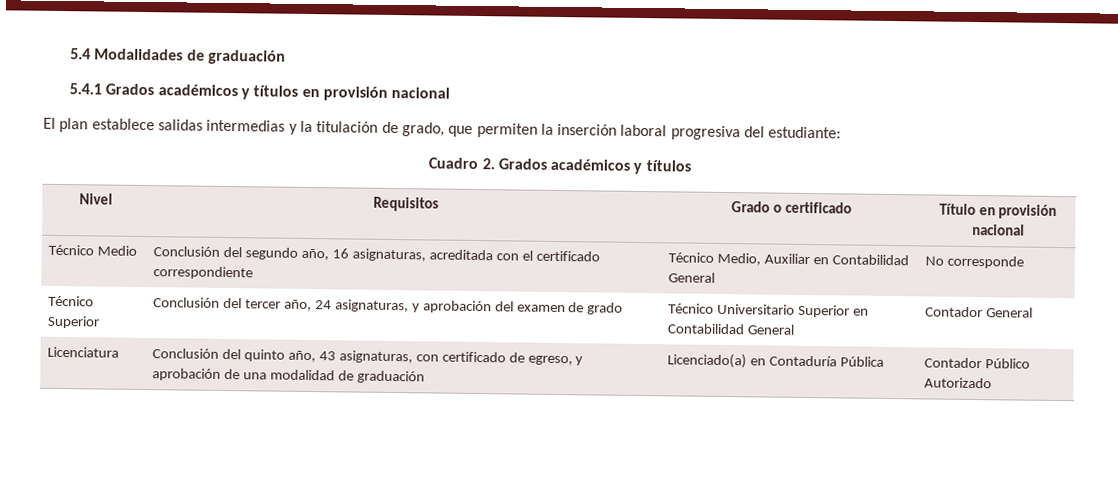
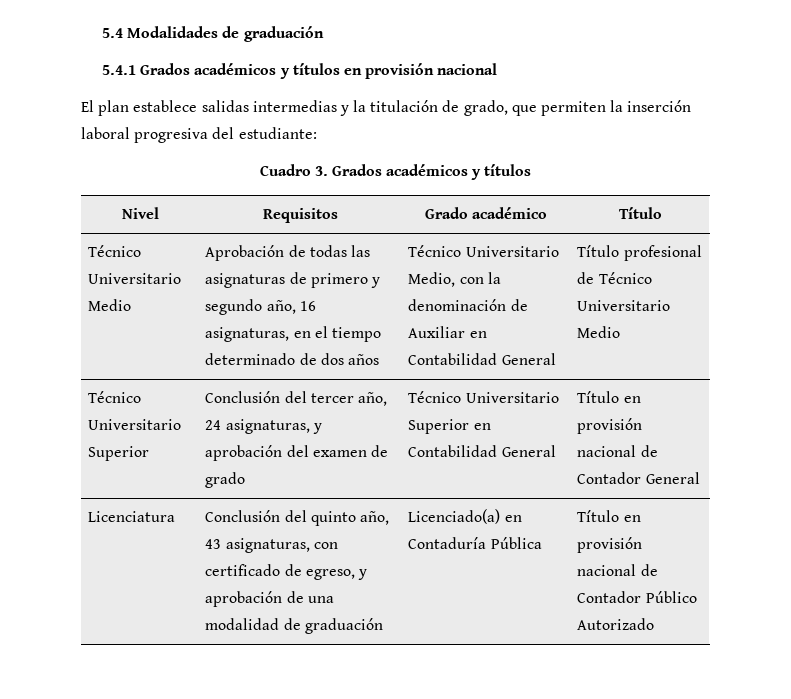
[481,158,495,170] 2. -> [314,166,328,176] 3.
[773,201,852,214] [938,203,1058,219] [971,223,1025,236] [48,244,95,256] o certificado | Título en provisión nacional // Técnico -> [472,207,548,219] [618,207,662,219] [88,245,142,257] [88,273,182,284] académico | Título // Técnico Universitario
[153,246,600,262] [153,266,254,280] [668,252,909,266] [668,272,716,283] [925,255,1025,269] [48,295,95,307] Conclusión del segundo año, 16 asignaturas, acreditada con el certificado correspondiente | Técnico Medio, Auxiliar en Contabilidad General | No corresponde // Técnico -> [205,245,370,261] [205,272,380,288] [205,299,316,315] [205,326,381,342] [205,353,379,365] [408,245,559,257] [408,272,501,287] [408,299,528,311] [408,326,487,338] [408,353,556,365] [577,245,702,261] [577,272,652,284] [577,300,671,311] [577,326,621,338] [88,391,142,403] [88,419,182,430] Aprobación de todas las asignaturas de primero y segundo año, 16 asignaturas, en el tiempo determinado de dos años | Técnico Universitario Medio, con la denominación de Auxiliar en Contabilidad General | Título profesional de Técnico Universitario Medio // Técnico Universitario
(795, 329) none -> [577,391,641,403] [577,418,643,434] [577,445,658,457] Título en provisión nacional de
(885, 361) none -> [577,510,641,522] [577,537,643,553] [577,564,658,576] Título en provisión nacional de

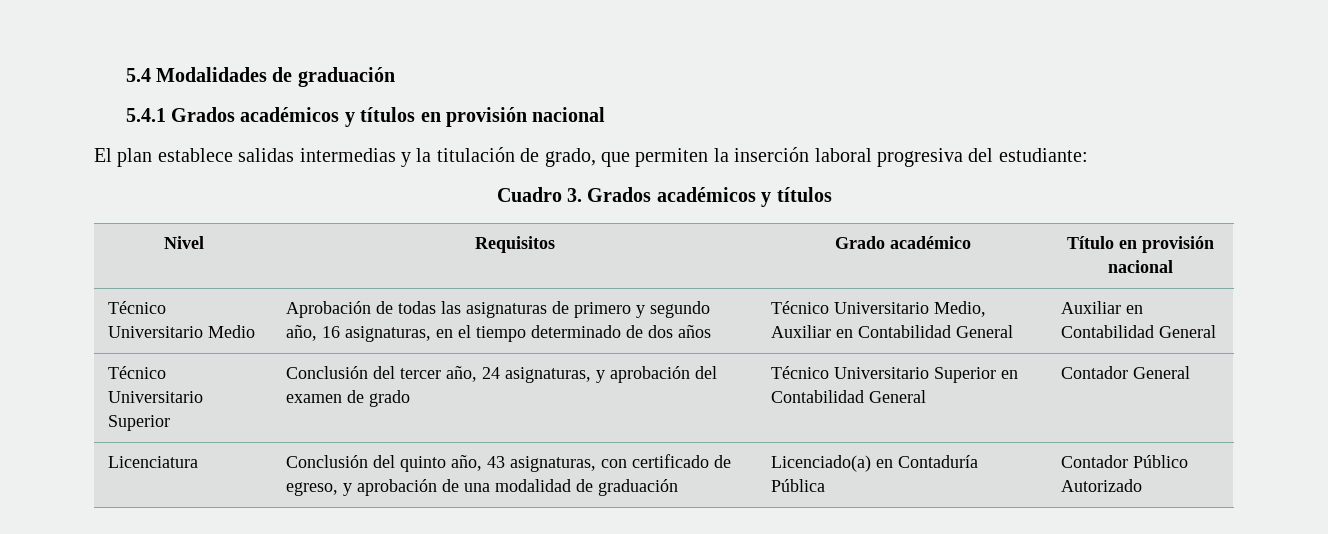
(662, 213) none -> [1119,236,1214,253] [1108,260,1173,273] en provisión nacional
[459,272,501,284] [408,299,528,311] con la denominación de -> (986, 309) none
[577,245,702,261] [577,272,652,284] [577,300,671,311] [577,326,621,338] Título profesional de Técnico Universitario Medio -> [1060,301,1143,314] [1060,325,1216,338] Auxiliar en Contabilidad General
[577,391,641,403] [577,418,643,434] [577,445,658,457] Título en provisión nacional de -> (926, 396) none
[577,510,641,522] [577,537,643,553] [577,564,658,576] Título en provisión nacional de -> (825, 485) none

